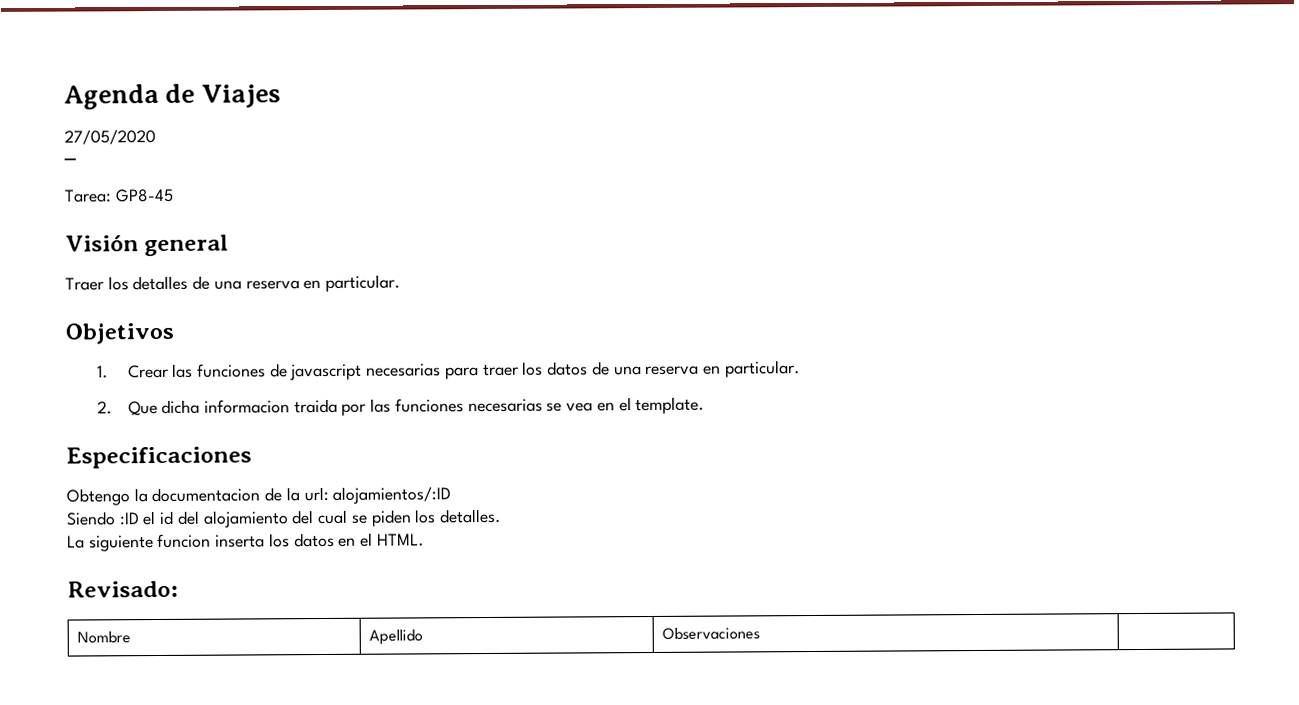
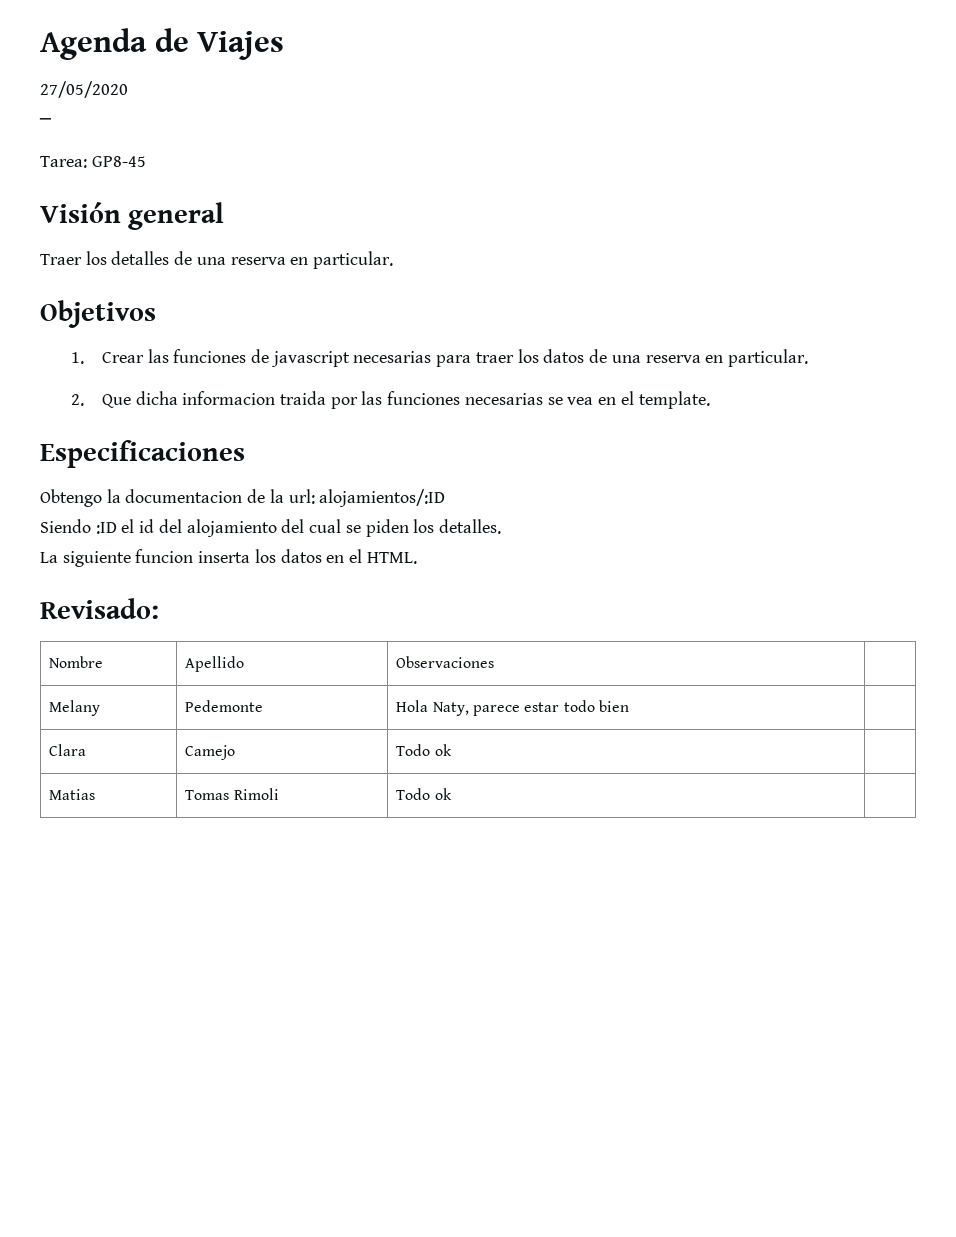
(761, 633) none -> [49,700,101,716] [185,700,264,712] [396,700,630,716] [49,744,87,756] [185,745,236,760] [396,744,452,756] [49,789,96,800] [185,788,279,800] [396,788,452,800] // Melany | Pedemonte | Hola Naty, parece estar todo bien | // Clara | Camejo | Todo ok | // Matias | Tomas Rimoli | Todo ok |

